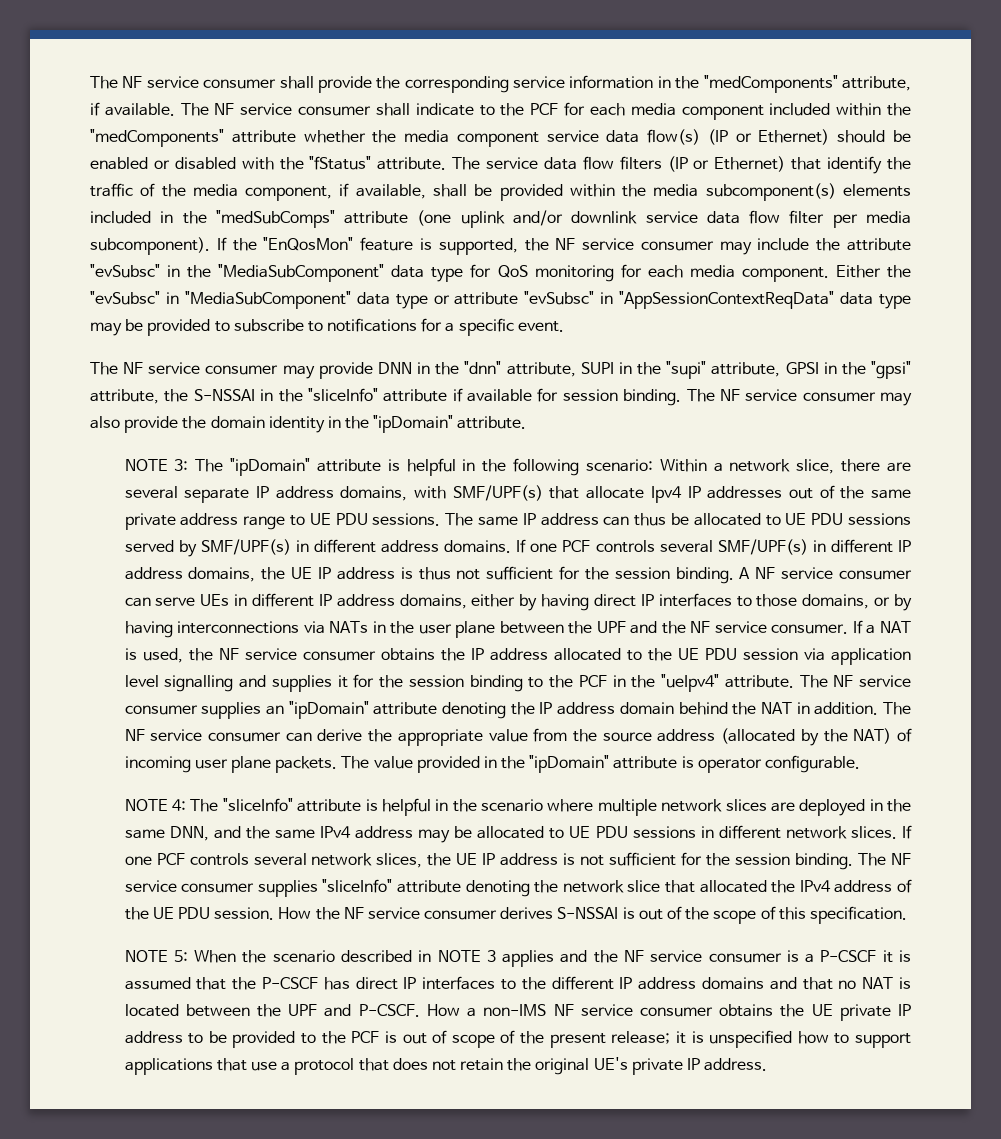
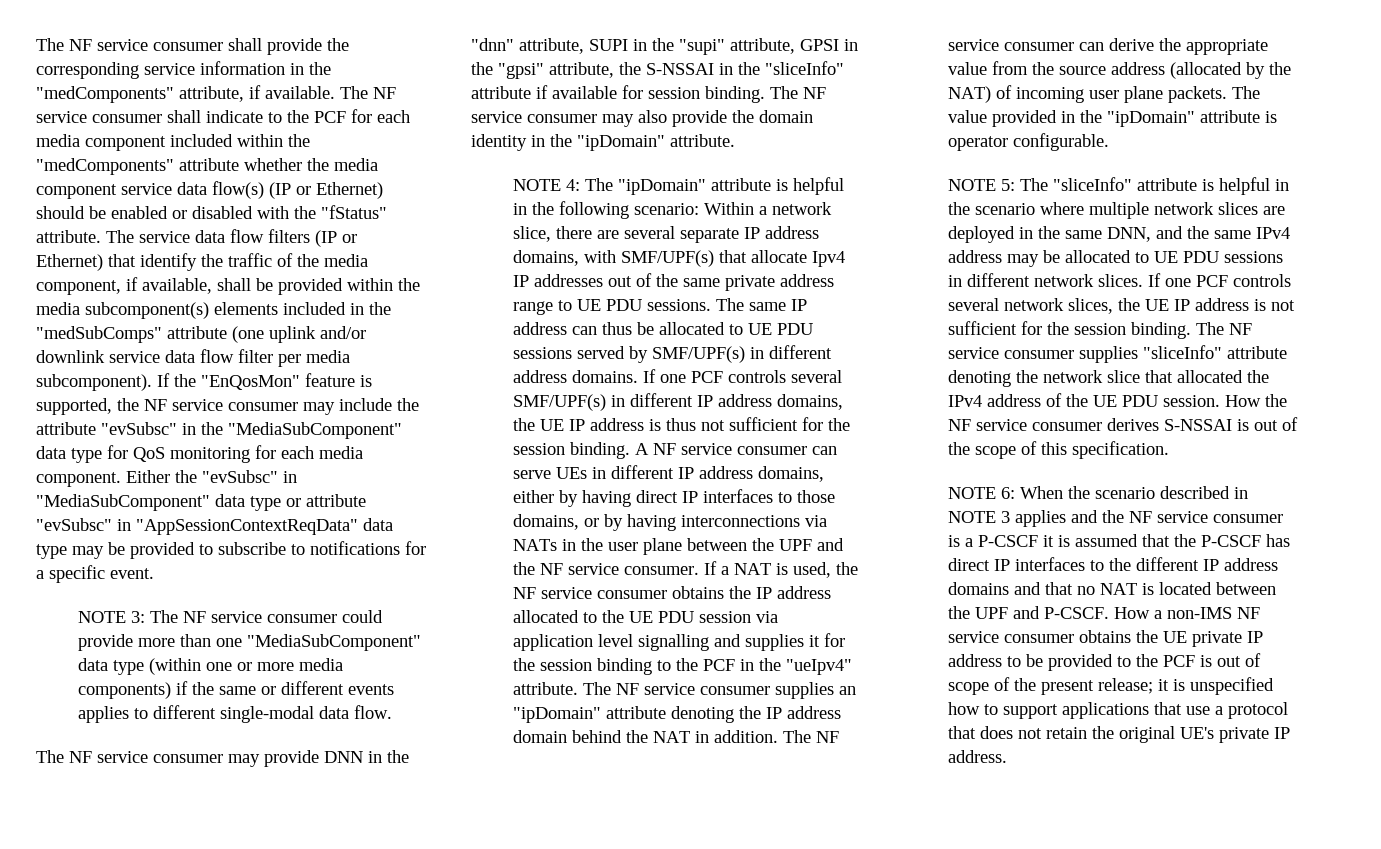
(564, 326) none -> [77,610,383,623] [77,634,421,651] [77,658,343,675] [77,681,394,699] [77,705,392,723] // NOTE 3: The NF service consumer could provide more than one "MediaSubComponent" data type (within one or more media components) if the same or different events applies to different single-modal data flow.
[174,459,189,471] 3: -> [565,179,580,191] 4:
[171,799,186,811] 4: -> [1000,179,1015,191] 5:
[173,950,188,962] 5: -> [1000,487,1015,499] 6:

